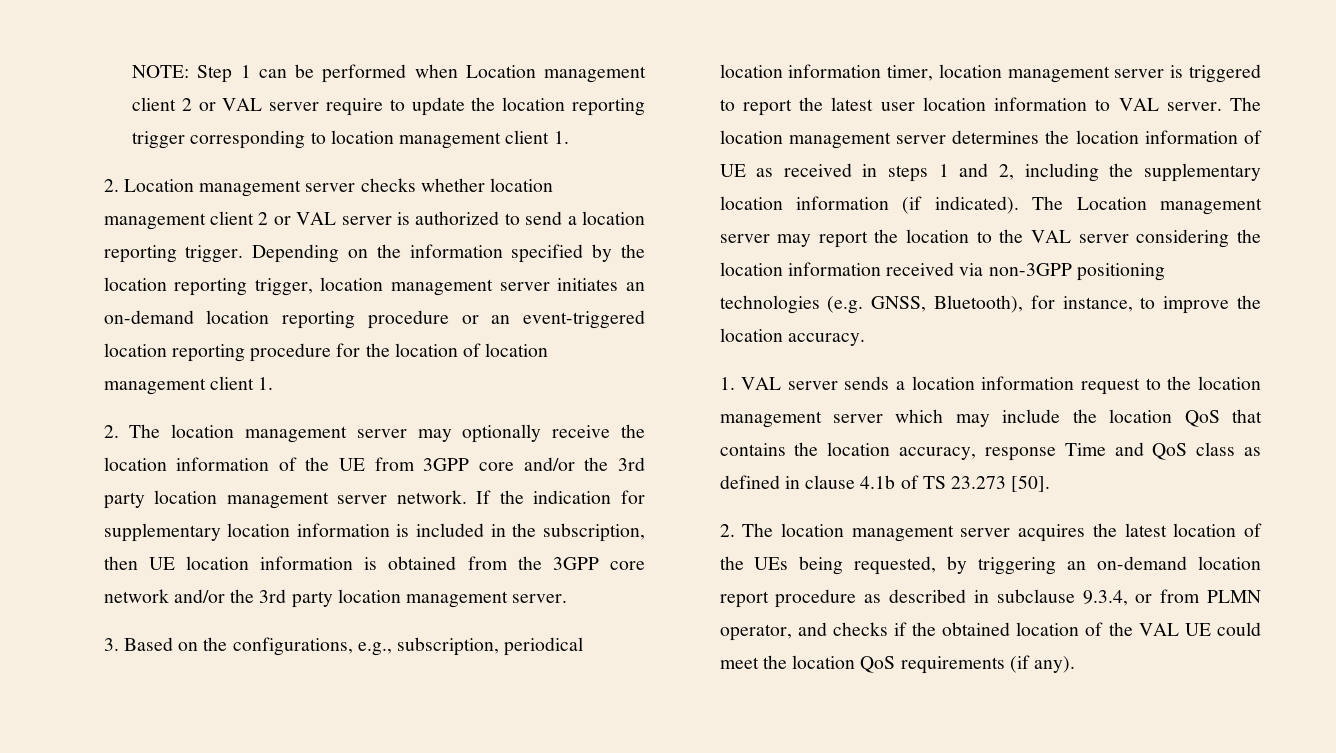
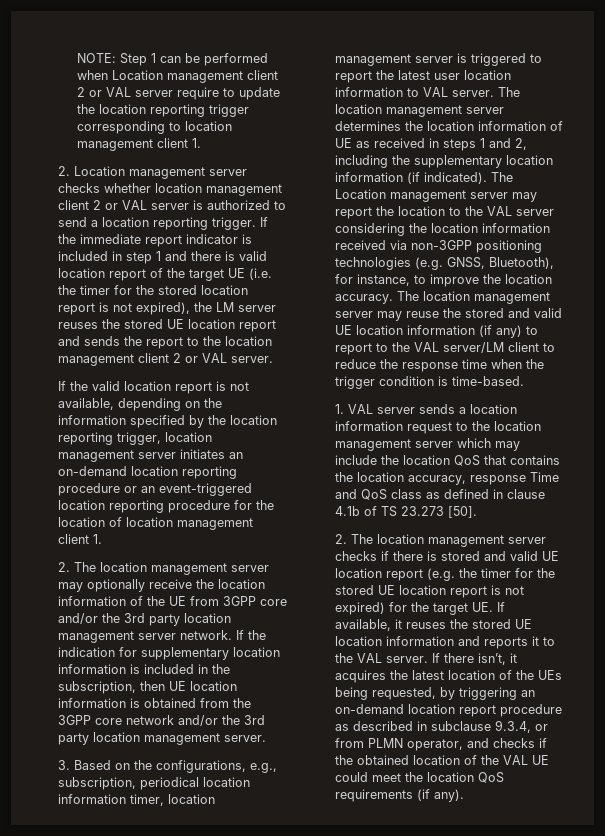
[252,244,340,263] Depending -> [260,217,269,227] [58,234,253,247] [58,251,268,264] [58,268,273,281] [58,285,249,295] [58,302,277,315] [58,319,277,332] [58,336,273,349] [58,353,274,366] [58,381,250,394] [58,398,182,411] If the immediate report indicator is included in step 1 and there is valid location report of the target UE (i.e. the timer for the stored location report is not expired), the LM server reuses the stored UE location report and sends the report to the location management client 2 or VAL server. // If the valid location report is not available, depending
(865, 339) none -> [397,291,551,304] [335,308,563,321] [335,325,539,338] [335,342,556,355] [335,359,545,372] [335,376,525,389] The location management server may reuse the stored and valid UE location information (if any) to report to the VAL server/LM client to reduce the response time when the trigger condition is time-based.
(1011, 532) none -> [335,551,560,561] [335,568,556,581] [335,585,525,598] [335,602,506,615] [335,619,533,631] [335,636,556,649] [335,653,518,665] checks if there is stored and valid UE location report (e.g. the timer for the stored UE location report is not expired) for the target UE. If available, it reuses the stored UE location information and reports it to the VAL server. If there isn’t, it

